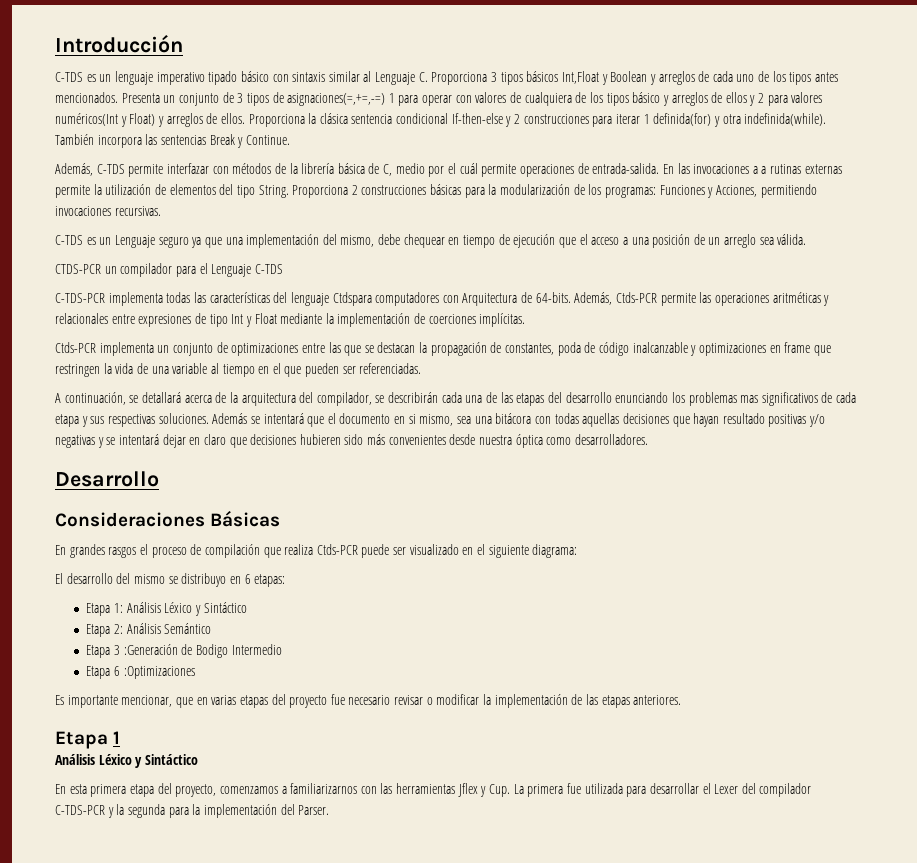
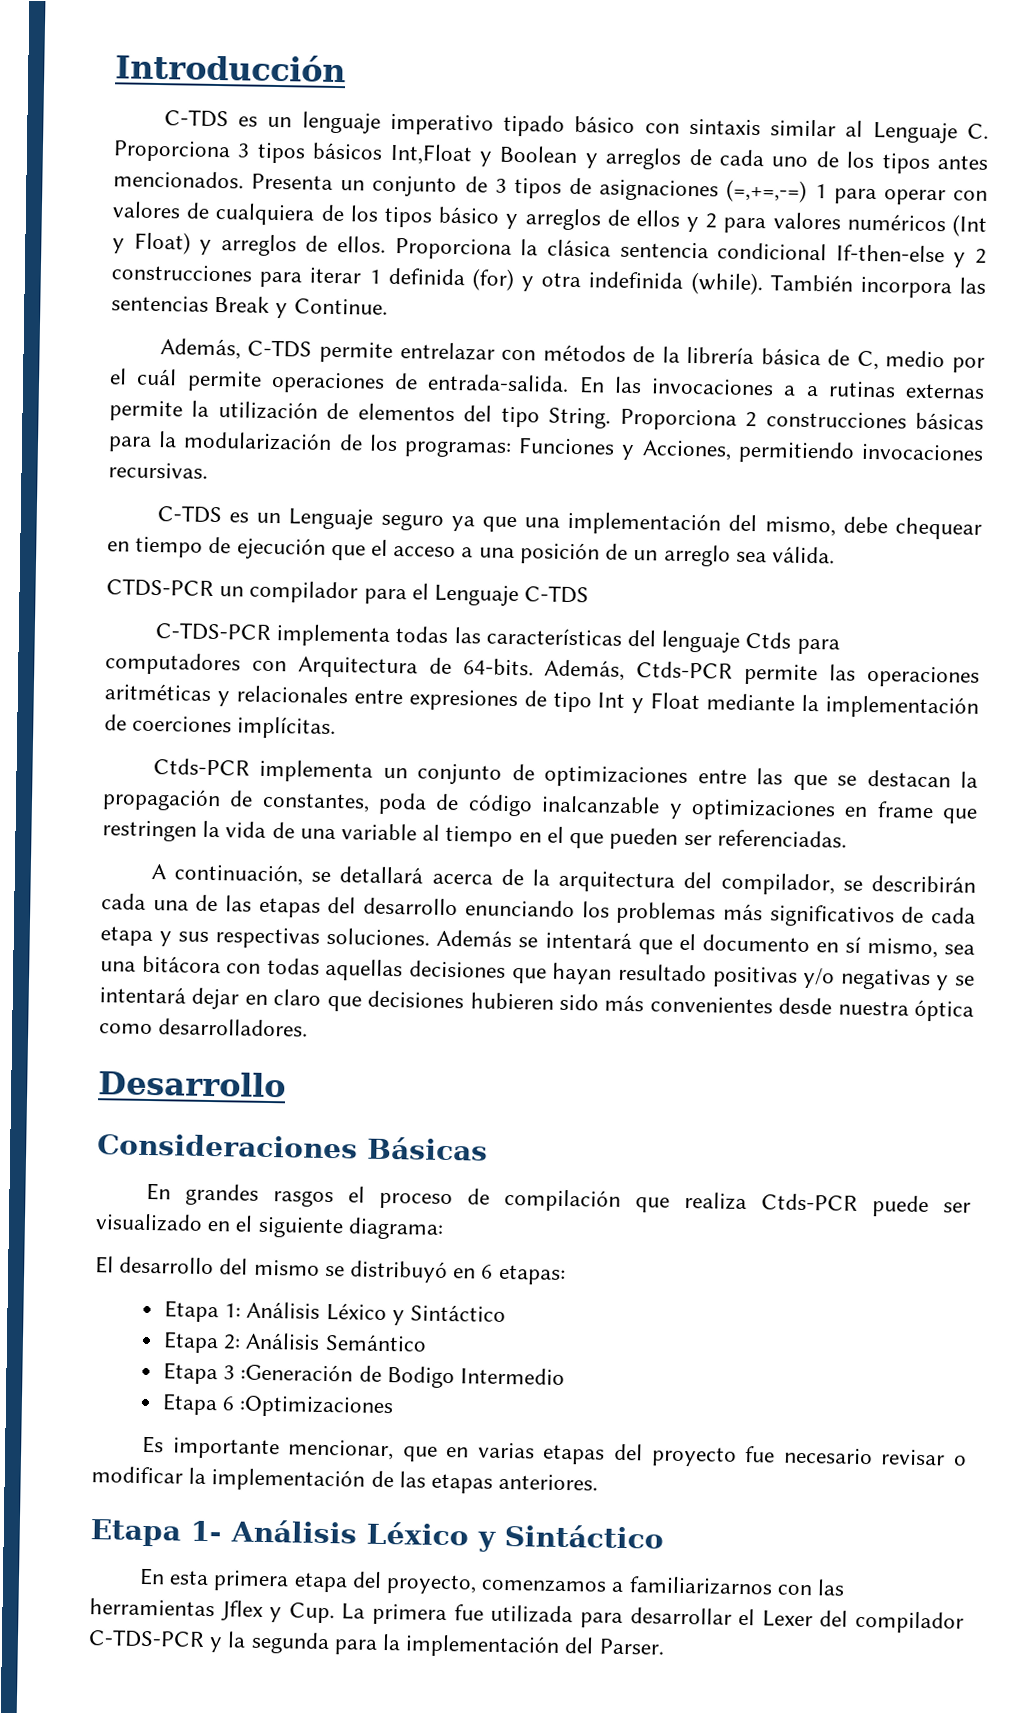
[287,93,386,106] asignaciones(=,+=,-=) -> [599,179,808,203] asignaciones (=,+=,-=)
[55,113,118,126] numéricos(Int -> [846,213,987,237] numéricos (Int
[653,113,827,127] definida(for) y otra indefinida(while). -> [387,267,763,296] definida (for) y otra indefinida (while).
[166,163,209,174] interfazar -> [399,342,495,361] entrelazar
[332,292,372,306] Ctdspara -> [745,631,840,655] Ctds para
[740,395,759,403] mas -> [722,903,763,921] más
[408,414,416,424] si -> [844,936,861,953] sí
[181,573,227,587] distribuyo -> [350,1260,449,1284] distribuyó
[113,731,121,744] 1 // -> [190,1520,222,1542] 1-

